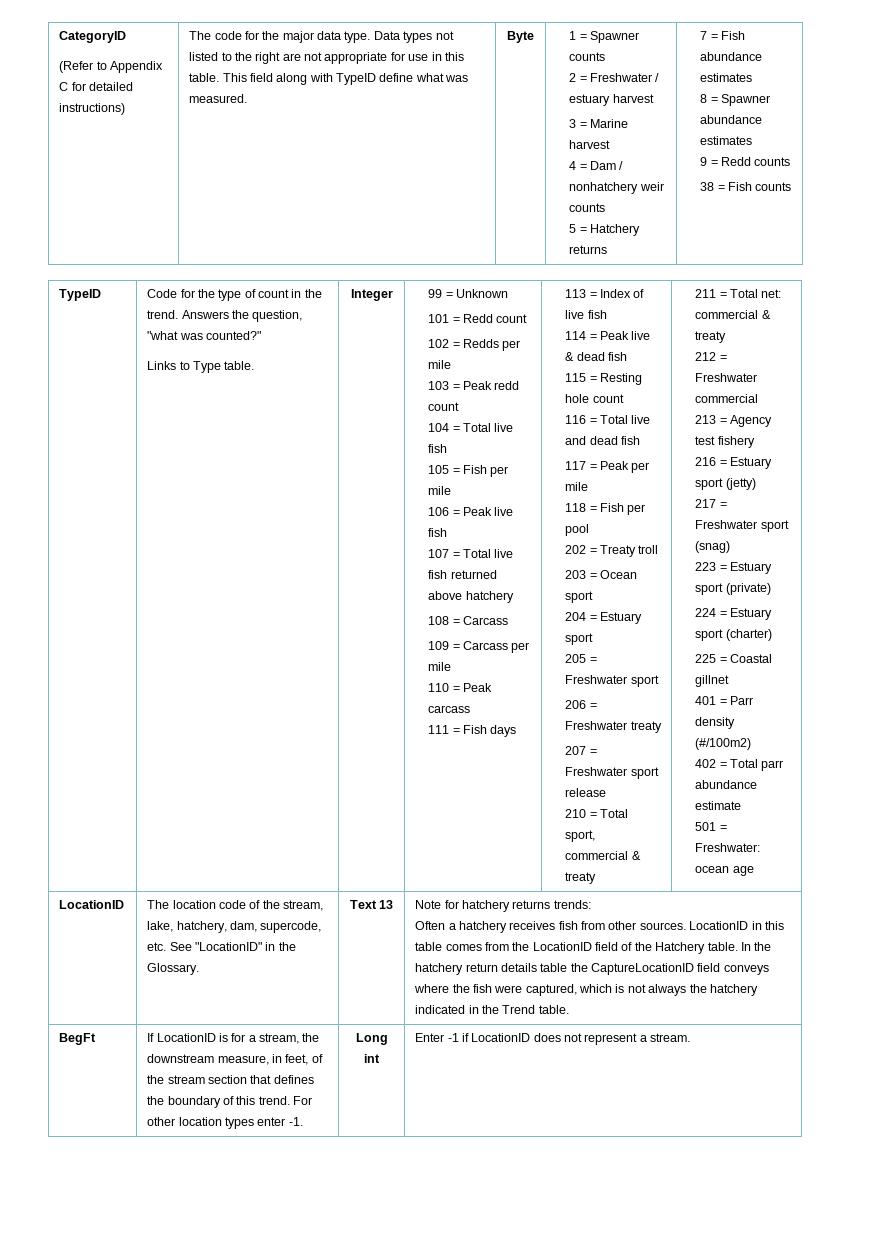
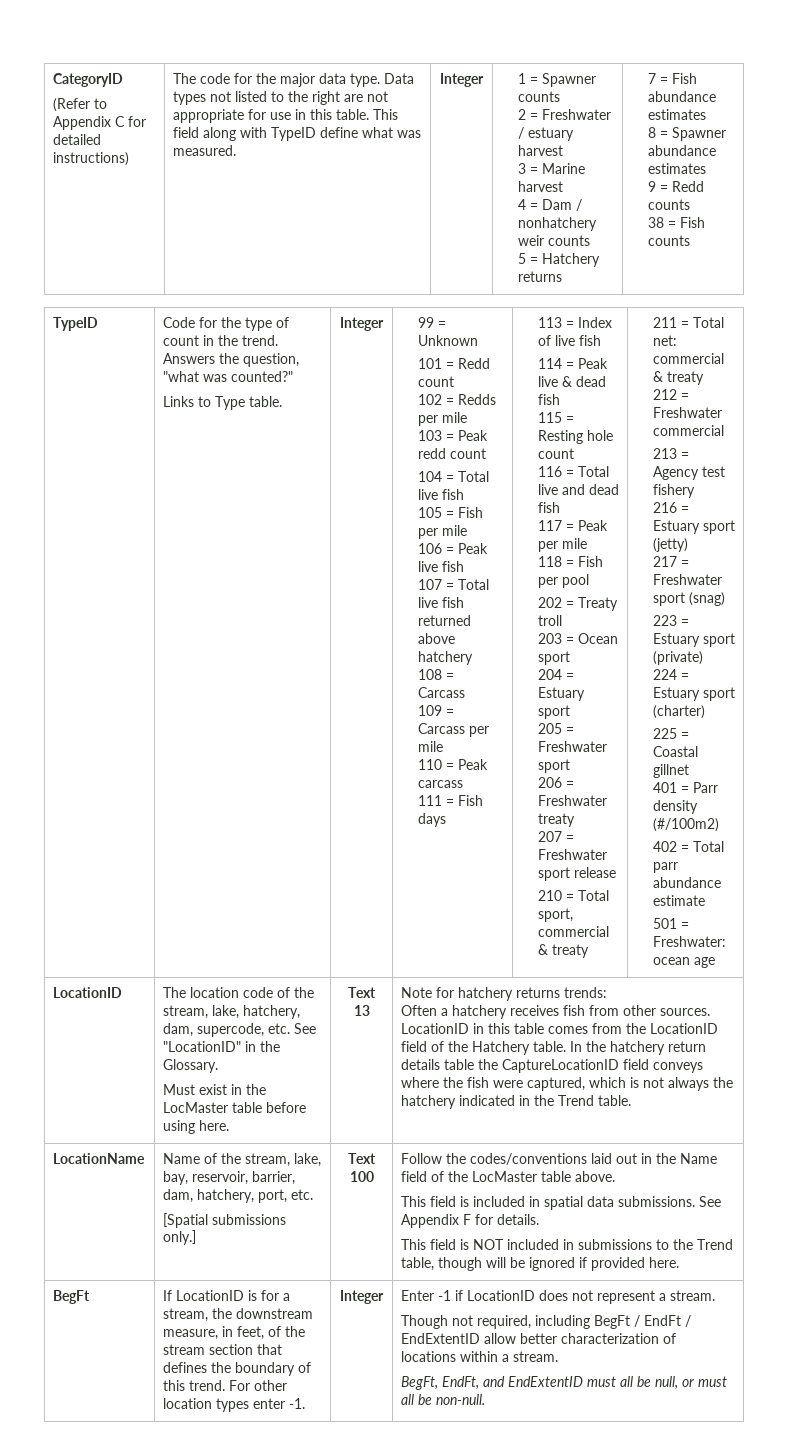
[507,31,534,43] Byte -> [440,73,484,87] Integer
(200, 969) none -> [163,1084,267,1095] [163,1102,307,1113] [163,1120,230,1134] // Must exist in the LocMaster table before using here.
(569, 1009) none -> [53,1153,146,1164] [163,1153,322,1167] [163,1171,296,1185] [163,1189,314,1203] [163,1213,287,1228] [163,1230,197,1245] [348,1153,376,1164] [349,1171,374,1182] [401,1153,718,1165] [401,1171,616,1182] [401,1196,722,1210] [401,1214,540,1228] [401,1239,734,1250] [401,1257,680,1271] // LocationName | Name of the stream, lake, bay, reservoir, barrier, dam, hatchery, port, etc. // [Spatial submissions only.] | Text 100 | Follow the codes/conventions laid out in the Name field of the LocMaster table above. // This field is included in spatial data submissions. See Appendix F for details. // This field is NOT included in submissions to the Trend table, though will be ignored if provided here.
[355,1033,388,1045] [364,1054,380,1063] Long int -> [340,1290,384,1304] Integer
(691, 1037) none -> [401,1315,692,1329] [401,1333,677,1344] [401,1351,559,1362] [401,1376,728,1390] [401,1394,486,1405] // Though not required, including BegFt / EndFt / EndExtentID allow better characterization of locations within a stream. // BegFt, EndFt, and EndExtentID must all be null, or must all be non-null.

